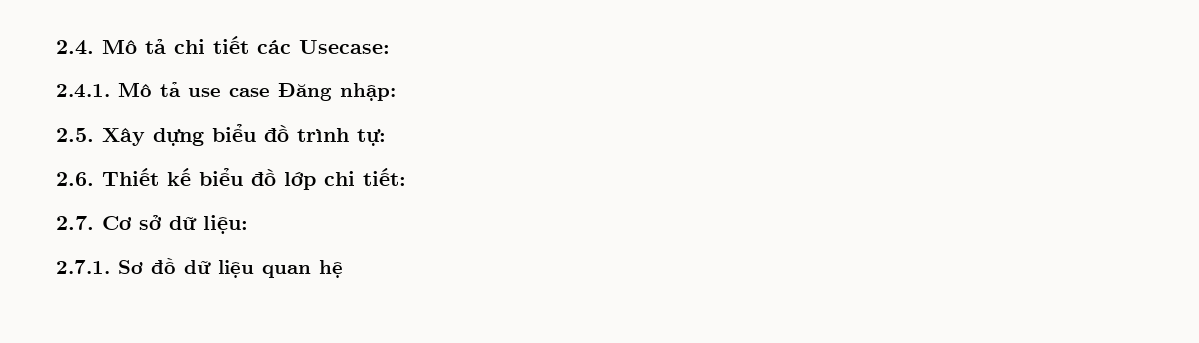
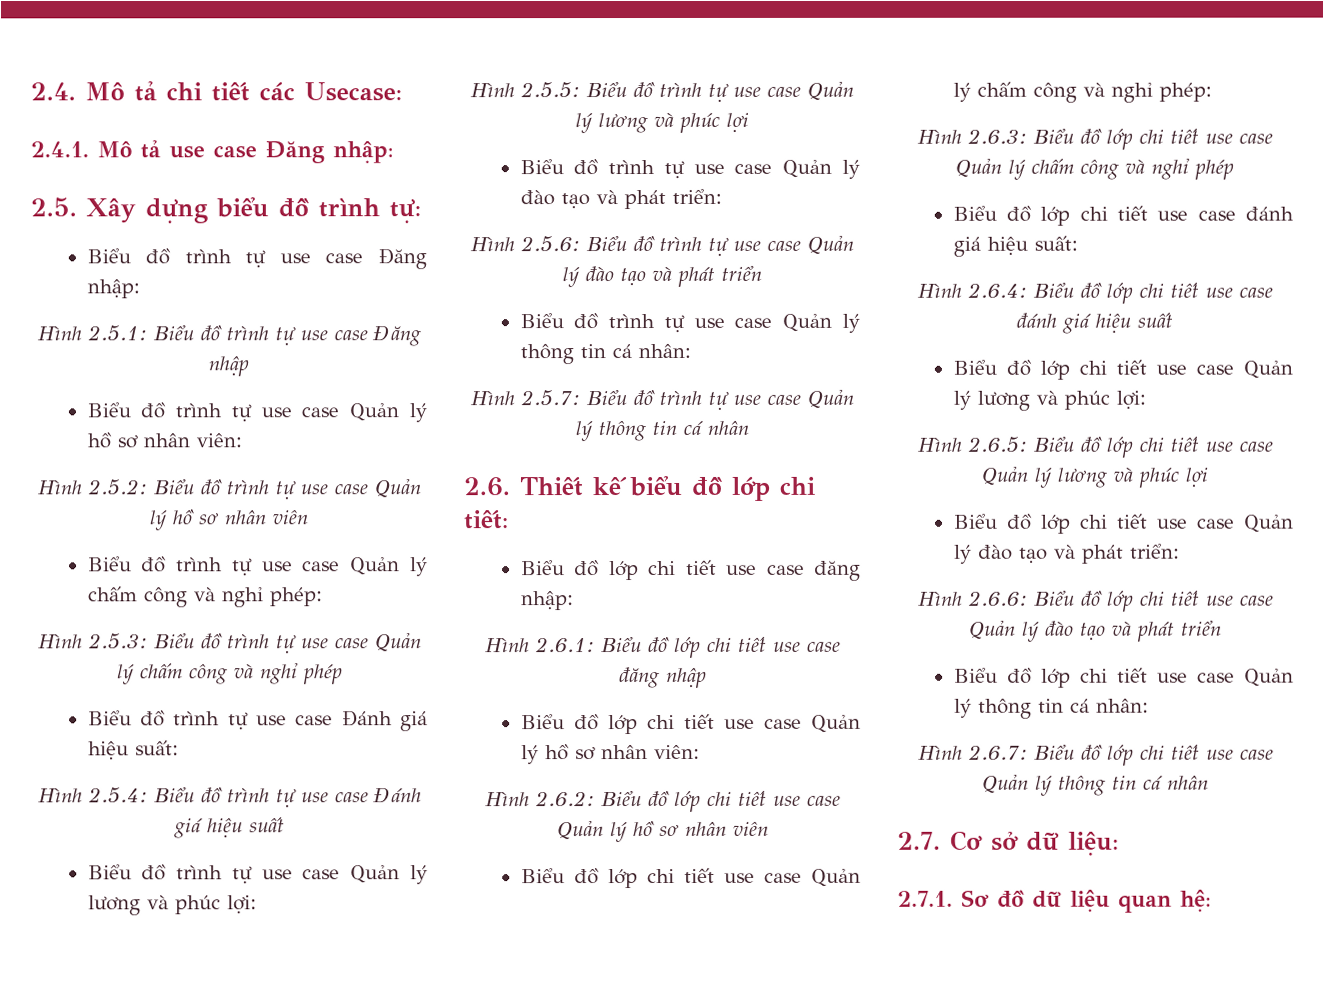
(386, 137) none -> [86,248,427,270] [86,279,140,299] [36,325,421,347] [208,356,249,377] [86,402,427,423] [86,432,242,449] [36,479,422,500] [150,509,309,531] [87,556,428,577] [87,586,323,608] [37,633,422,654] [116,663,343,685] [87,710,428,732] [87,740,179,761] [37,787,422,808] [173,817,285,839] [87,864,428,885] [87,895,257,916] [469,81,854,102] [574,112,749,134] [519,159,860,179] [519,188,722,210] [469,235,854,256] [561,265,762,288] [519,313,860,333] [519,342,691,365] [469,389,854,410] [574,420,749,442] // Biểu đồ trình tự use case Đăng nhập: // Hình 2.5.1: Biểu đồ trình tự use case Đăng nhập // Biểu đồ trình tự use case Quản lý hồ sơ nhân viên: // Hình 2.5.2: Biểu đồ trình tự use case Quản lý hồ sơ nhân viên // Biểu đồ trình tự use case Quản lý chấm công và nghỉ phép: // Hình 2.5.3: Biểu đồ trình tự use case Quản lý chấm công và nghỉ phép // Biểu đồ trình tự use case Đánh giá hiệu suất: // Hình 2.5.4: Biểu đồ trình tự use case Đánh giá hiệu suất // Biểu đồ trình tự use case Quản lý lương và phúc lợi: // Hình 2.5.5: Biểu đồ trình tự use case Quản lý lương và phúc lợi // Biểu đồ trình tự use case Quản lý đào tạo và phát triển: // Hình 2.5.6: Biểu đồ trình tự use case Quản lý đào tạo và phát triển // Biểu đồ trình tự use case Quản lý thông tin cá nhân: // Hình 2.5.7: Biểu đồ trình tự use case Quản lý thông tin cá nhân
(406, 177) none -> [520,559,861,581] [520,591,574,611] [484,636,841,658] [618,667,707,689] [520,713,861,735] [520,744,700,765] [484,790,841,812] [556,821,769,843] [520,867,861,889] [952,81,1212,103] [916,128,1273,150] [955,158,1234,180] [952,205,1294,226] [952,235,1078,257] [916,282,1273,304] [1016,312,1173,334] [952,359,1293,380] [952,390,1146,411] [916,436,1273,458] [981,466,1208,488] [953,513,1294,534] [953,543,1180,564] [917,590,1274,612] [969,620,1222,642] [953,667,1294,688] [953,697,1149,719] [917,744,1274,766] [982,774,1209,796] // Biểu đồ lớp chi tiết use case đăng nhập: // Hình 2.6.1: Biểu đồ lớp chi tiết use case đăng nhập // Biểu đồ lớp chi tiết use case Quản lý hồ sơ nhân viên: // Hình 2.6.2: Biểu đồ lớp chi tiết use case Quản lý hồ sơ nhân viên // Biểu đồ lớp chi tiết use case Quản lý chấm công và nghỉ phép: // Hình 2.6.3: Biểu đồ lớp chi tiết use case Quản lý chấm công và nghỉ phép // Biểu đồ lớp chi tiết use case đánh giá hiệu suất: // Hình 2.6.4: Biểu đồ lớp chi tiết use case đánh giá hiệu suất // Biểu đồ lớp chi tiết use case Quản lý lương và phúc lợi: // Hình 2.6.5: Biểu đồ lớp chi tiết use case Quản lý lương và phúc lợi // Biểu đồ lớp chi tiết use case Quản lý đào tạo và phát triển: // Hình 2.6.6: Biểu đồ lớp chi tiết use case Quản lý đào tạo và phát triển // Biểu đồ lớp chi tiết use case Quản lý thông tin cá nhân: // Hình 2.6.7: Biểu đồ lớp chi tiết use case Quản lý thông tin cá nhân
[319,260,343,278] hệ -> [1180,889,1212,912] hệ:

